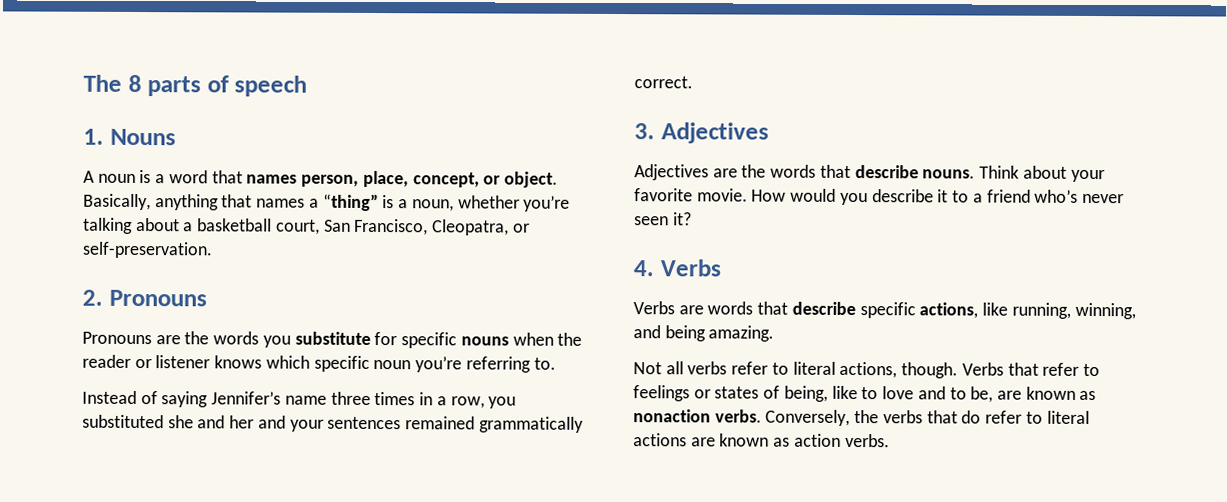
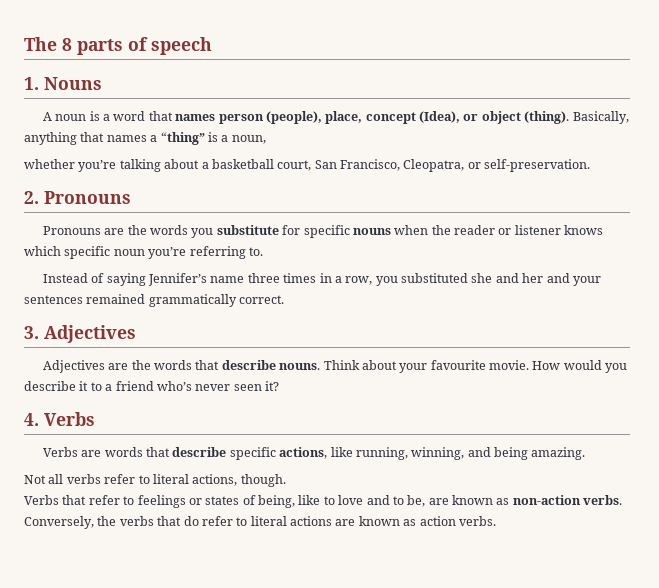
[301,170,558,188] person, place, concept, or object. -> [218,111,570,124] person (people), place, concept (Idea), or object (thing).
(454, 205) none -> (266, 139) //
[634,188,693,202] favorite -> [430,360,486,370] favourite
(959, 370) none -> (286, 480) //
[633,409,711,423] nonaction -> [512,495,581,505] non-action

